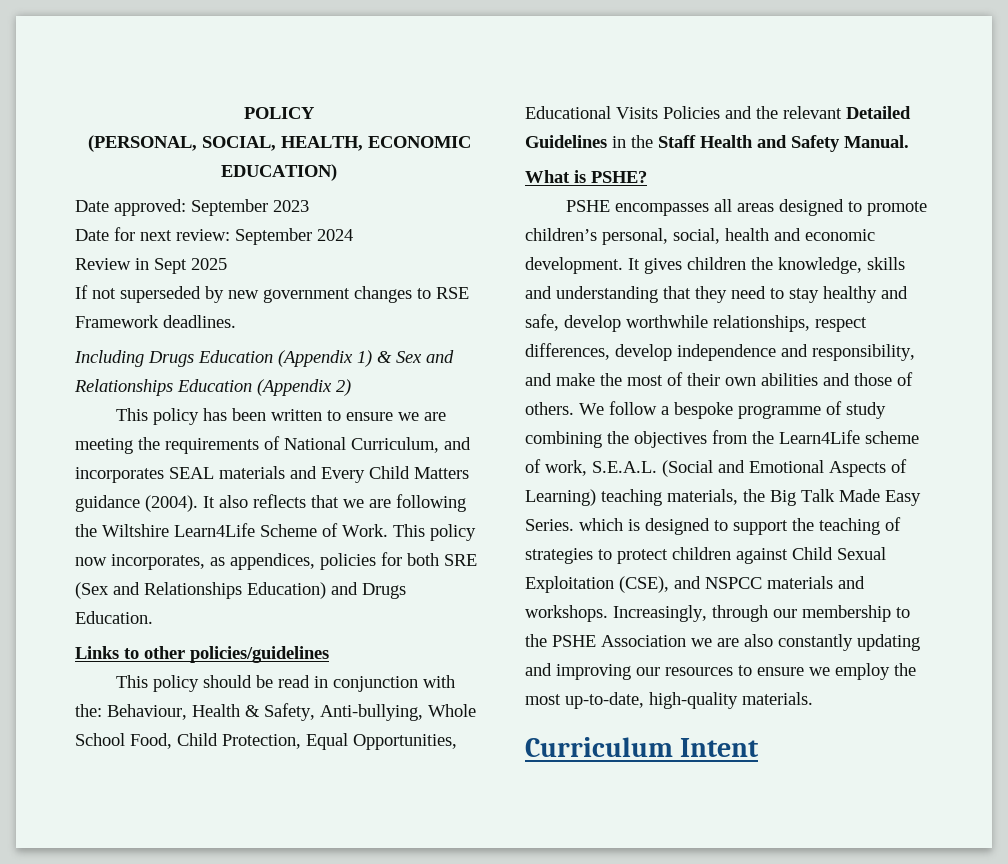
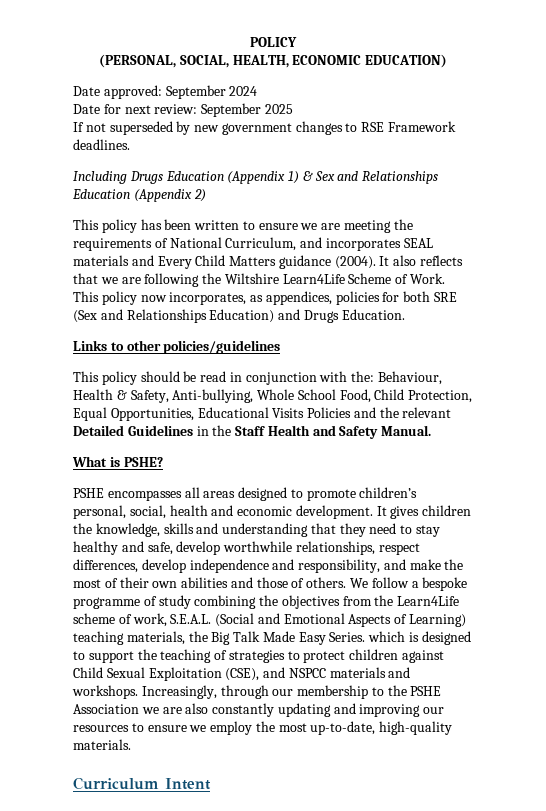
[273,200,309,212] 2023 -> [229,86,258,96] 2024
[317,229,353,241] [75,258,187,274] 2024 // Review in Sept -> (262, 110) none

